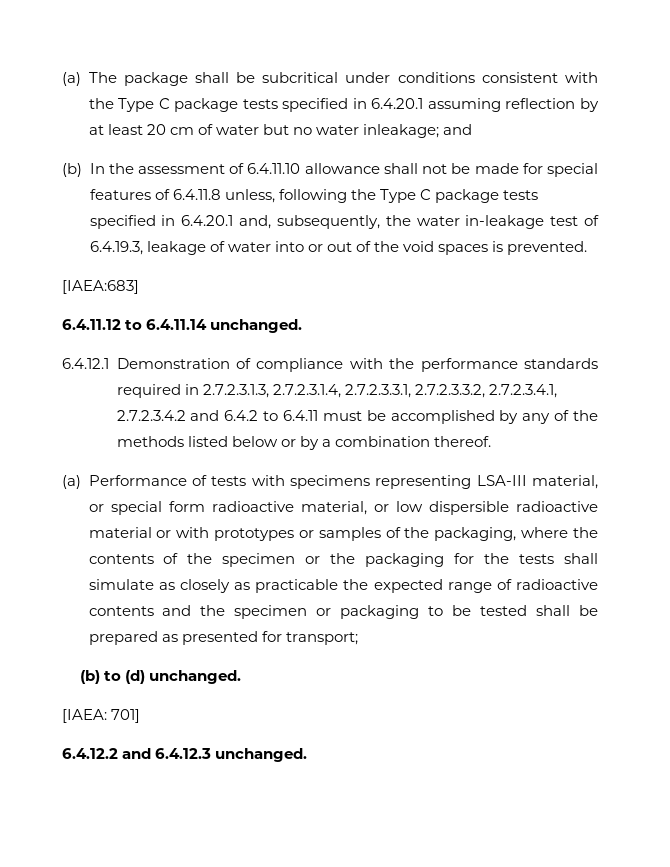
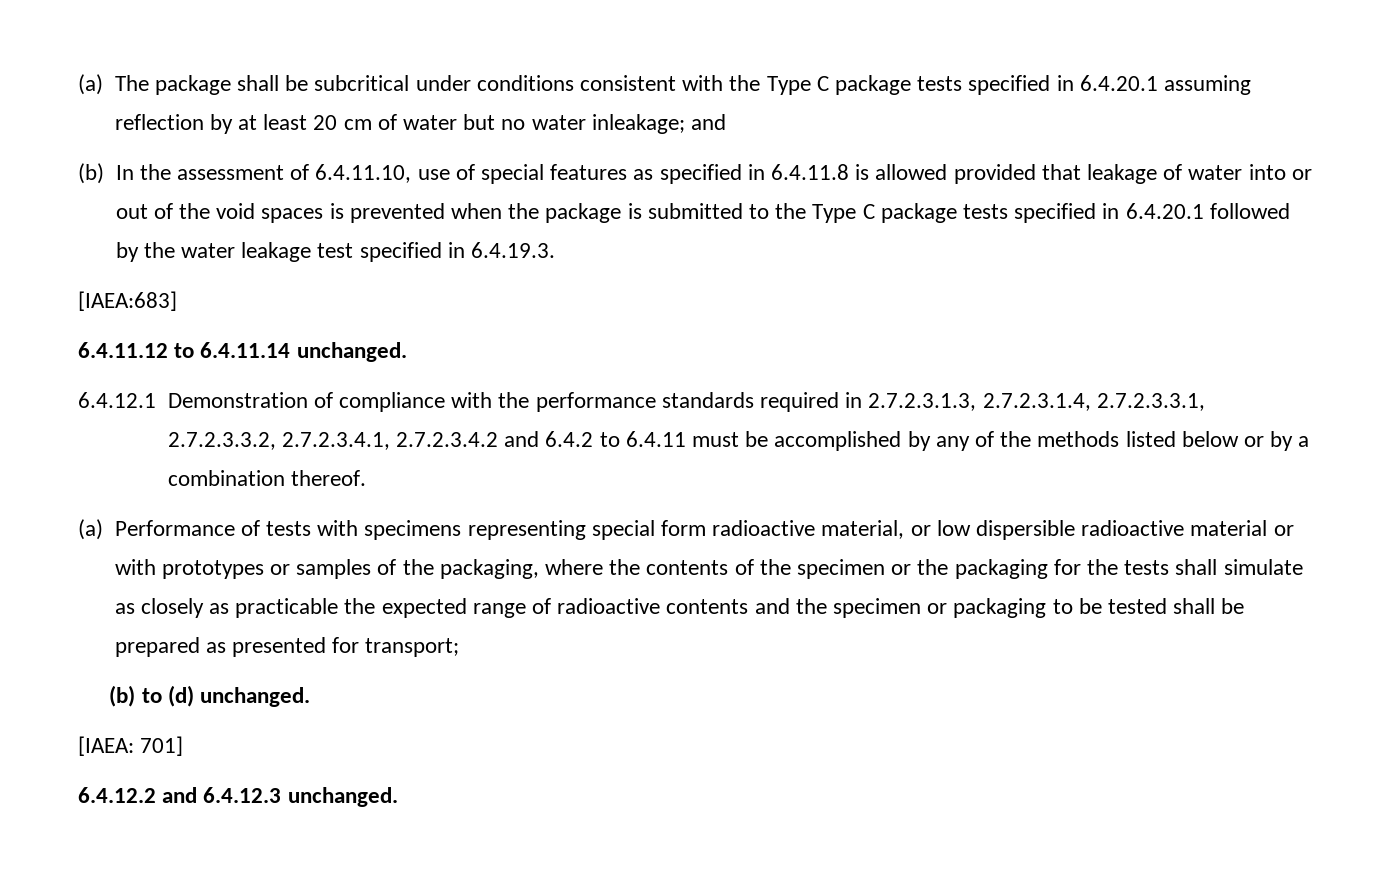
[247,163,599,177] [89,189,538,203] [89,215,599,229] [89,241,143,255] 6.4.11.10 allowance shall not be made for special features of 6.4.11.8 unless, following the Type C package tests specified in 6.4.20.1 and, subsequently, the water in-leakage test of 6.4.19.3, -> [315,164,1081,184] 6.4.11.10, use of special features as specified in 6.4.11.8 is allowed provided that
[507,241,588,255] prevented. -> [349,203,1290,223] [115,242,555,262] prevented when the package is submitted to the Type C package tests specified in 6.4.20.1 followed by the water leakage test specified in 6.4.19.3.
[476,475,599,489] [88,504,104,512] LSA-III material, or -> (586, 530) none

